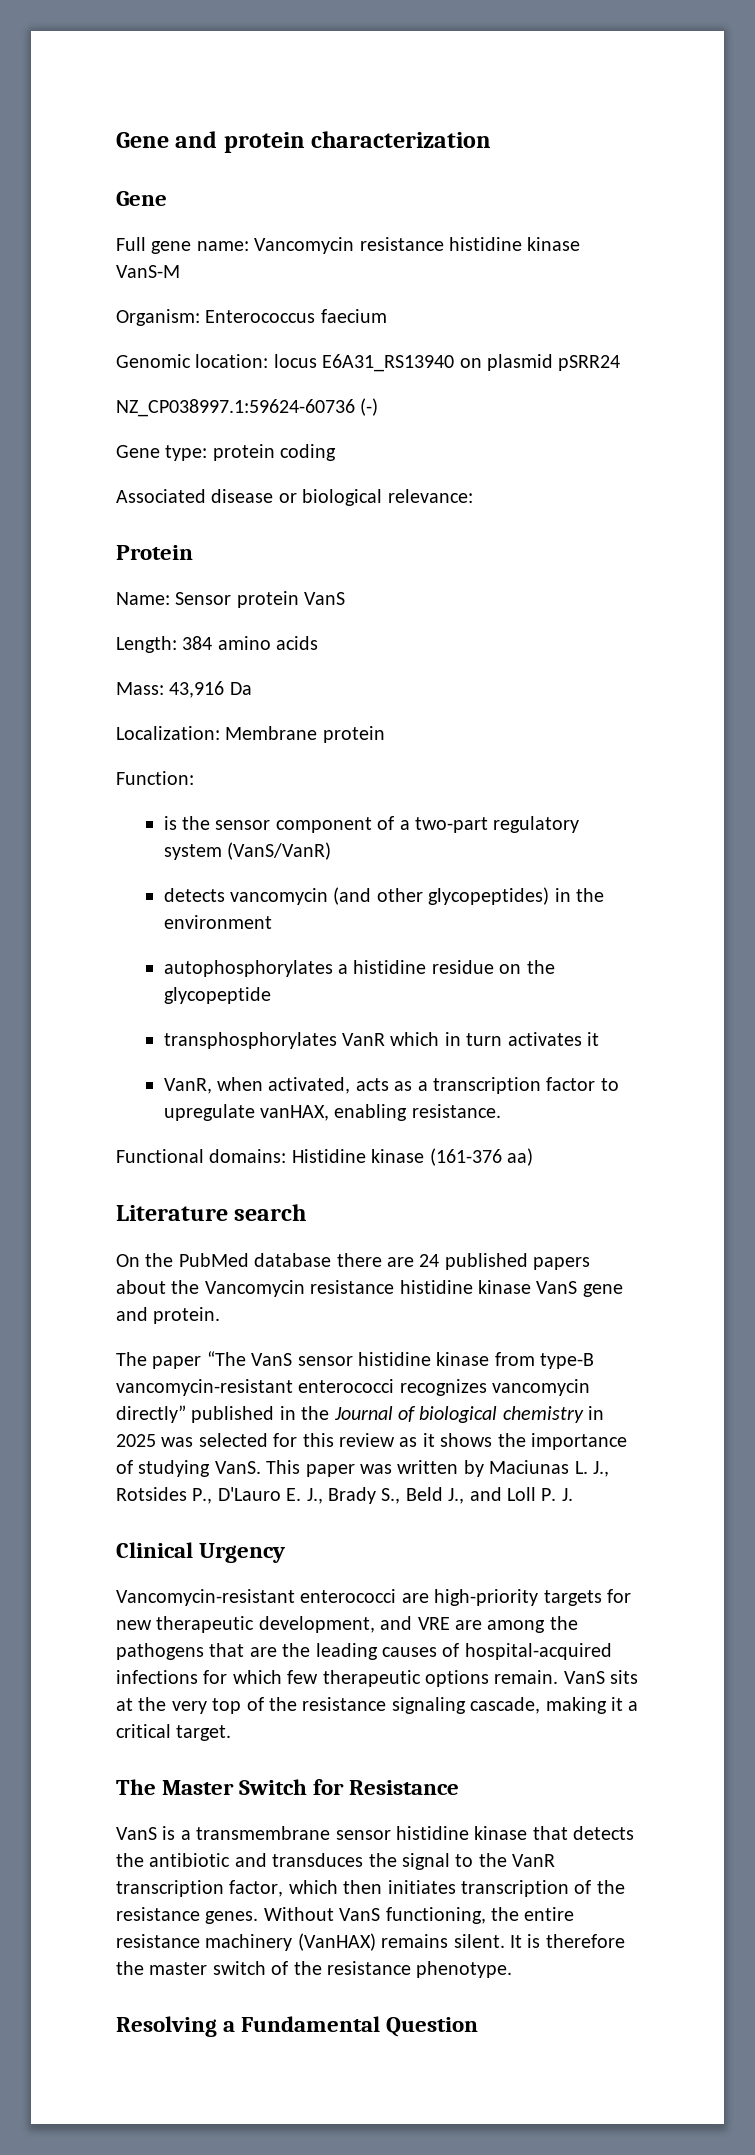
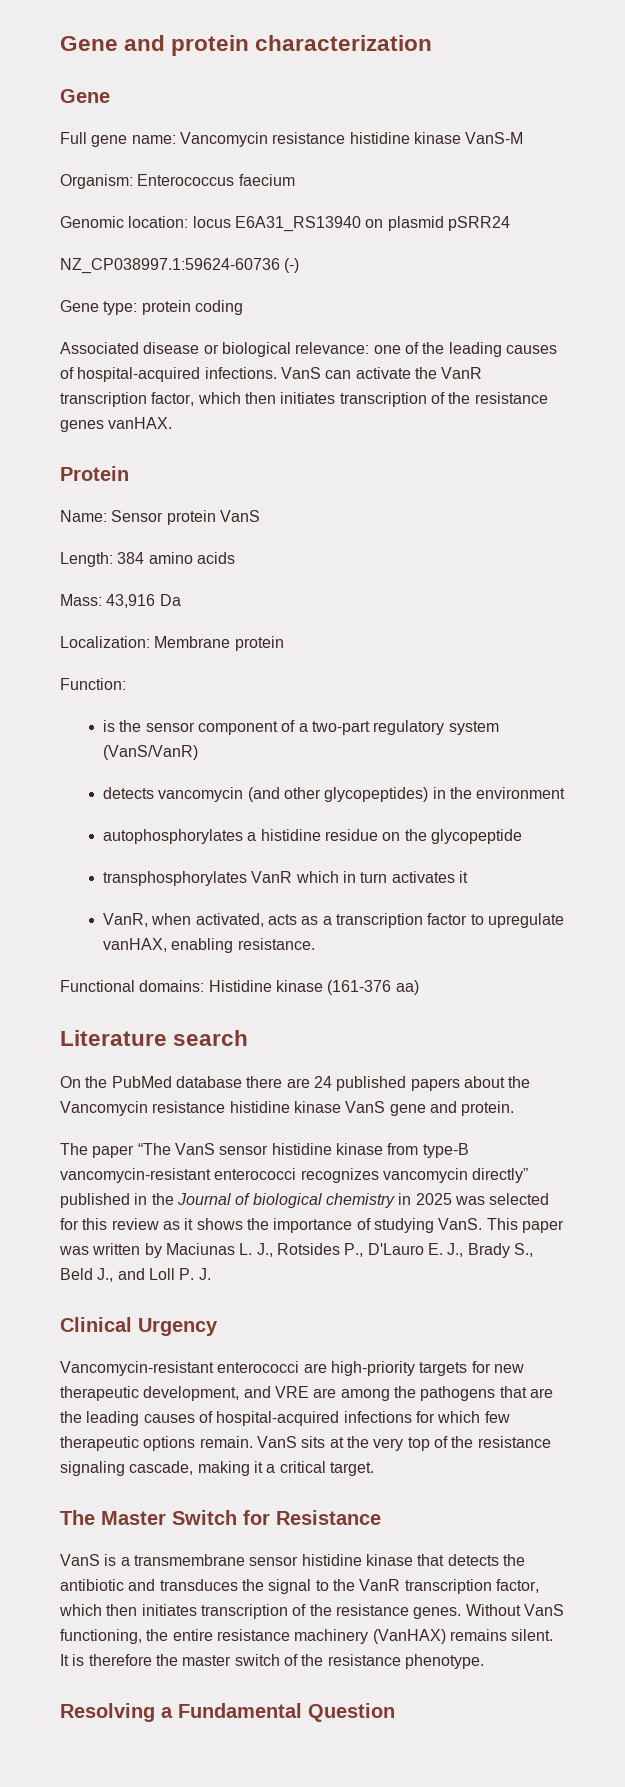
(473, 496) none -> [373,342,557,357] [60,367,483,382] [60,392,548,407] [60,417,173,432] one of the leading causes of hospital-acquired infections. VanS can activate the VanR transcription factor, which then initiates transcription of the resistance genes vanHAX.

